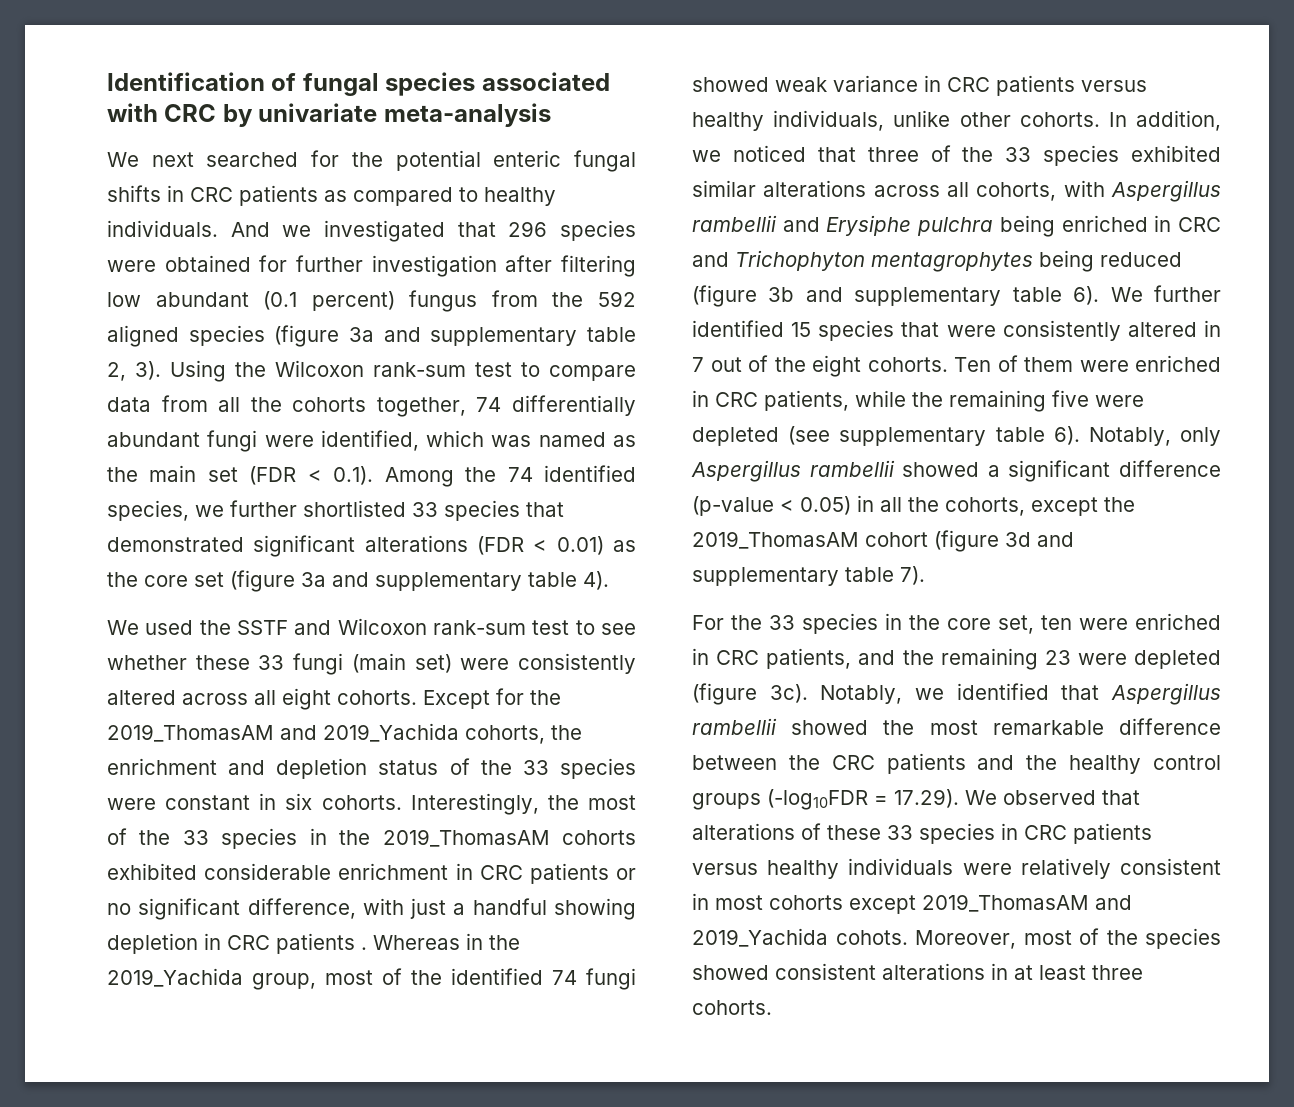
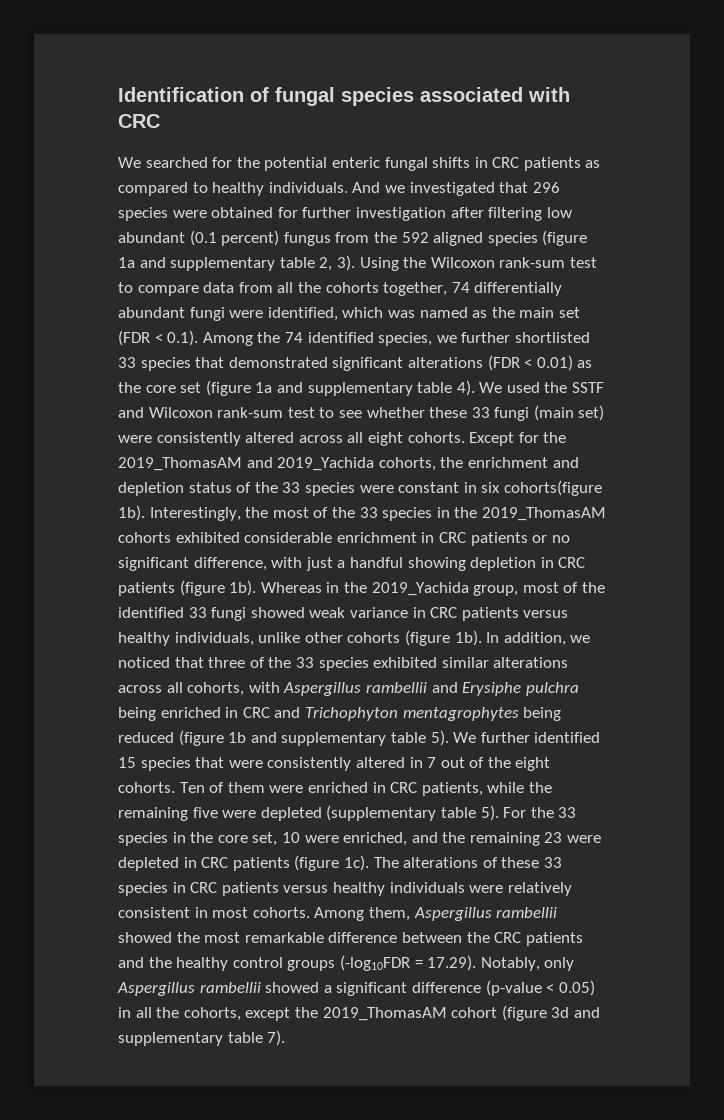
[222,103,551,127] [107,152,194,167] by univariate meta-analysis // We next -> [118,157,141,168] // We
[349,327,374,342] 3a -> [118,257,135,268] 1a
[301,572,326,587] 3a -> [255,382,273,393] 1a
(609, 580) // -> (475, 388) none
[321,795,402,810] cohorts. -> [503,480,602,496] [118,505,145,521] cohorts(figure 1b).
[361,947,367,950] . -> [179,580,257,596] (figure 1b).
[552,970,577,985] 74 -> [188,607,207,618] 33
[1019,112,1100,127] cohorts. -> [347,630,482,646] cohorts (figure 1b).
[768,286,1100,306] 3b and supplementary table 6). -> [228,730,449,746] 1b and supplementary table 5).
[788,426,1080,446] (see supplementary table 6). -> [326,805,577,821] [118,832,602,846] [118,855,562,871] [118,882,572,896] [118,907,558,921] [118,932,583,946] [118,955,477,971] (supplementary table 5). For the 33 species in the core set, 10 were enriched, and the remaining 23 were depleted in CRC patients (figure 1c). The alterations of these 33 species in CRC patients versus healthy individuals were relatively consistent in most cohorts. Among them, Aspergillus rambellii showed the most remarkable difference between the CRC patients and the healthy control groups (-log10FDR = 17.29).
[692,613,1221,634] [692,648,1221,670] [692,683,1221,705] [692,718,1221,735] [692,753,1221,774] [692,789,1140,810] [692,823,1152,844] [692,858,1221,879] [692,893,1132,914] [692,928,1221,949] [692,963,1143,980] [692,1000,772,1015] // For the 33 species in the core set, ten were enriched in CRC patients, and the remaining 23 were depleted (figure 3c). Notably, we identified that Aspergillus rambellii showed the most remarkable difference between the CRC patients and the healthy control groups (-log10FDR = 17.29). We observed that alterations of these 33 species in CRC patients versus healthy individuals were relatively consistent in most cohorts except 2019_ThomasAM and 2019_Yachida cohots. Moreover, most of the species showed consistent alterations in at least three cohorts. -> (286, 1038) none

